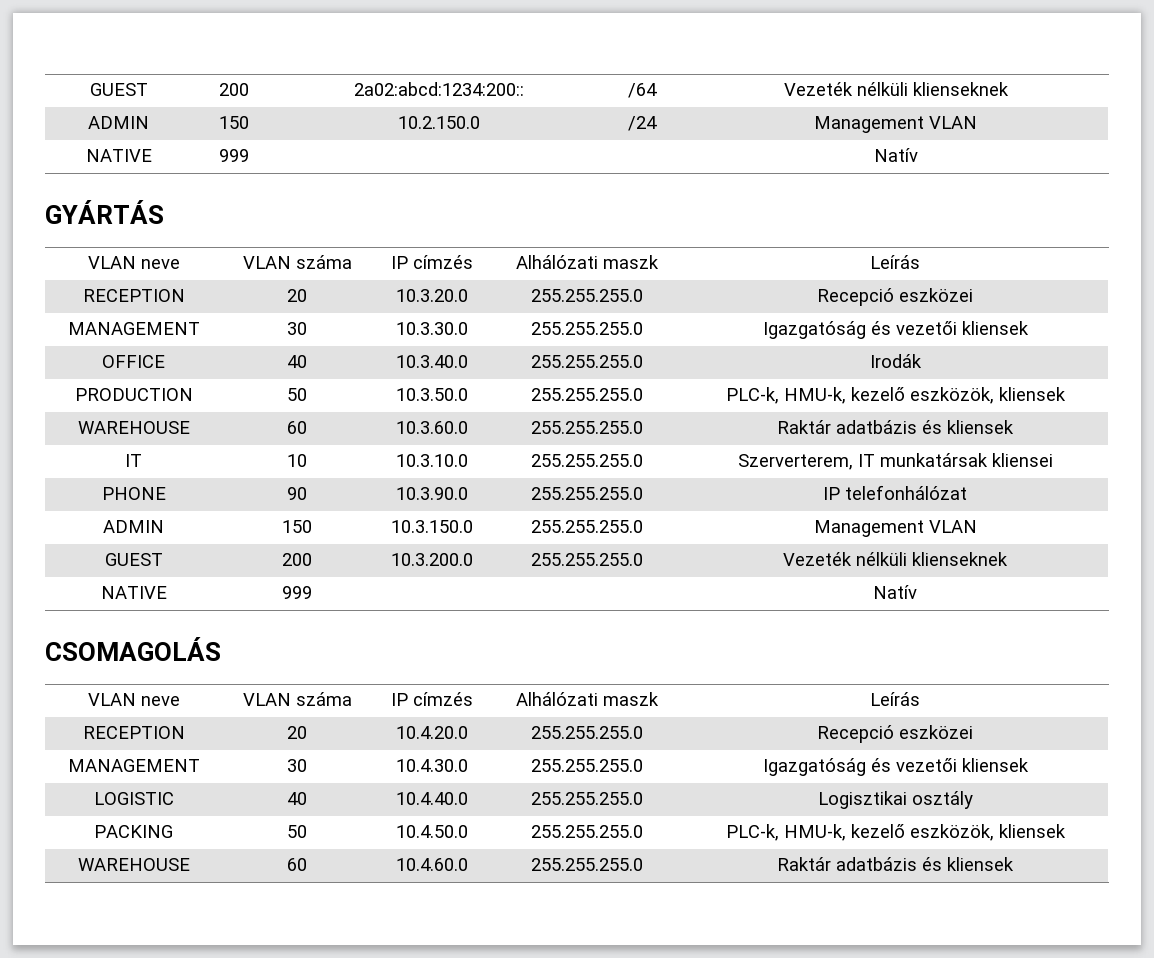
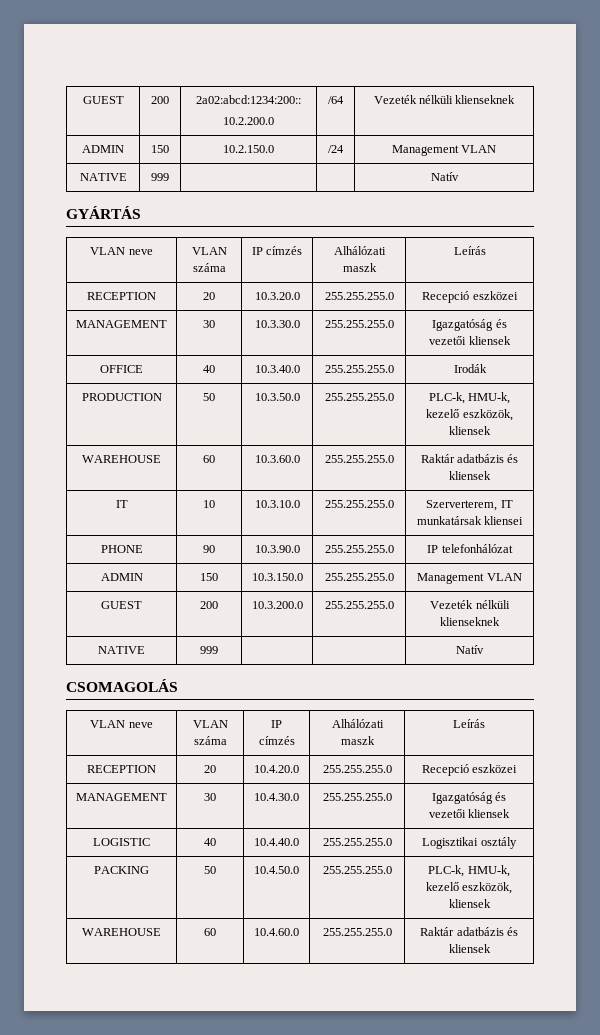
(524, 89) none -> [223,117,274,125] // 10.2.200.0

